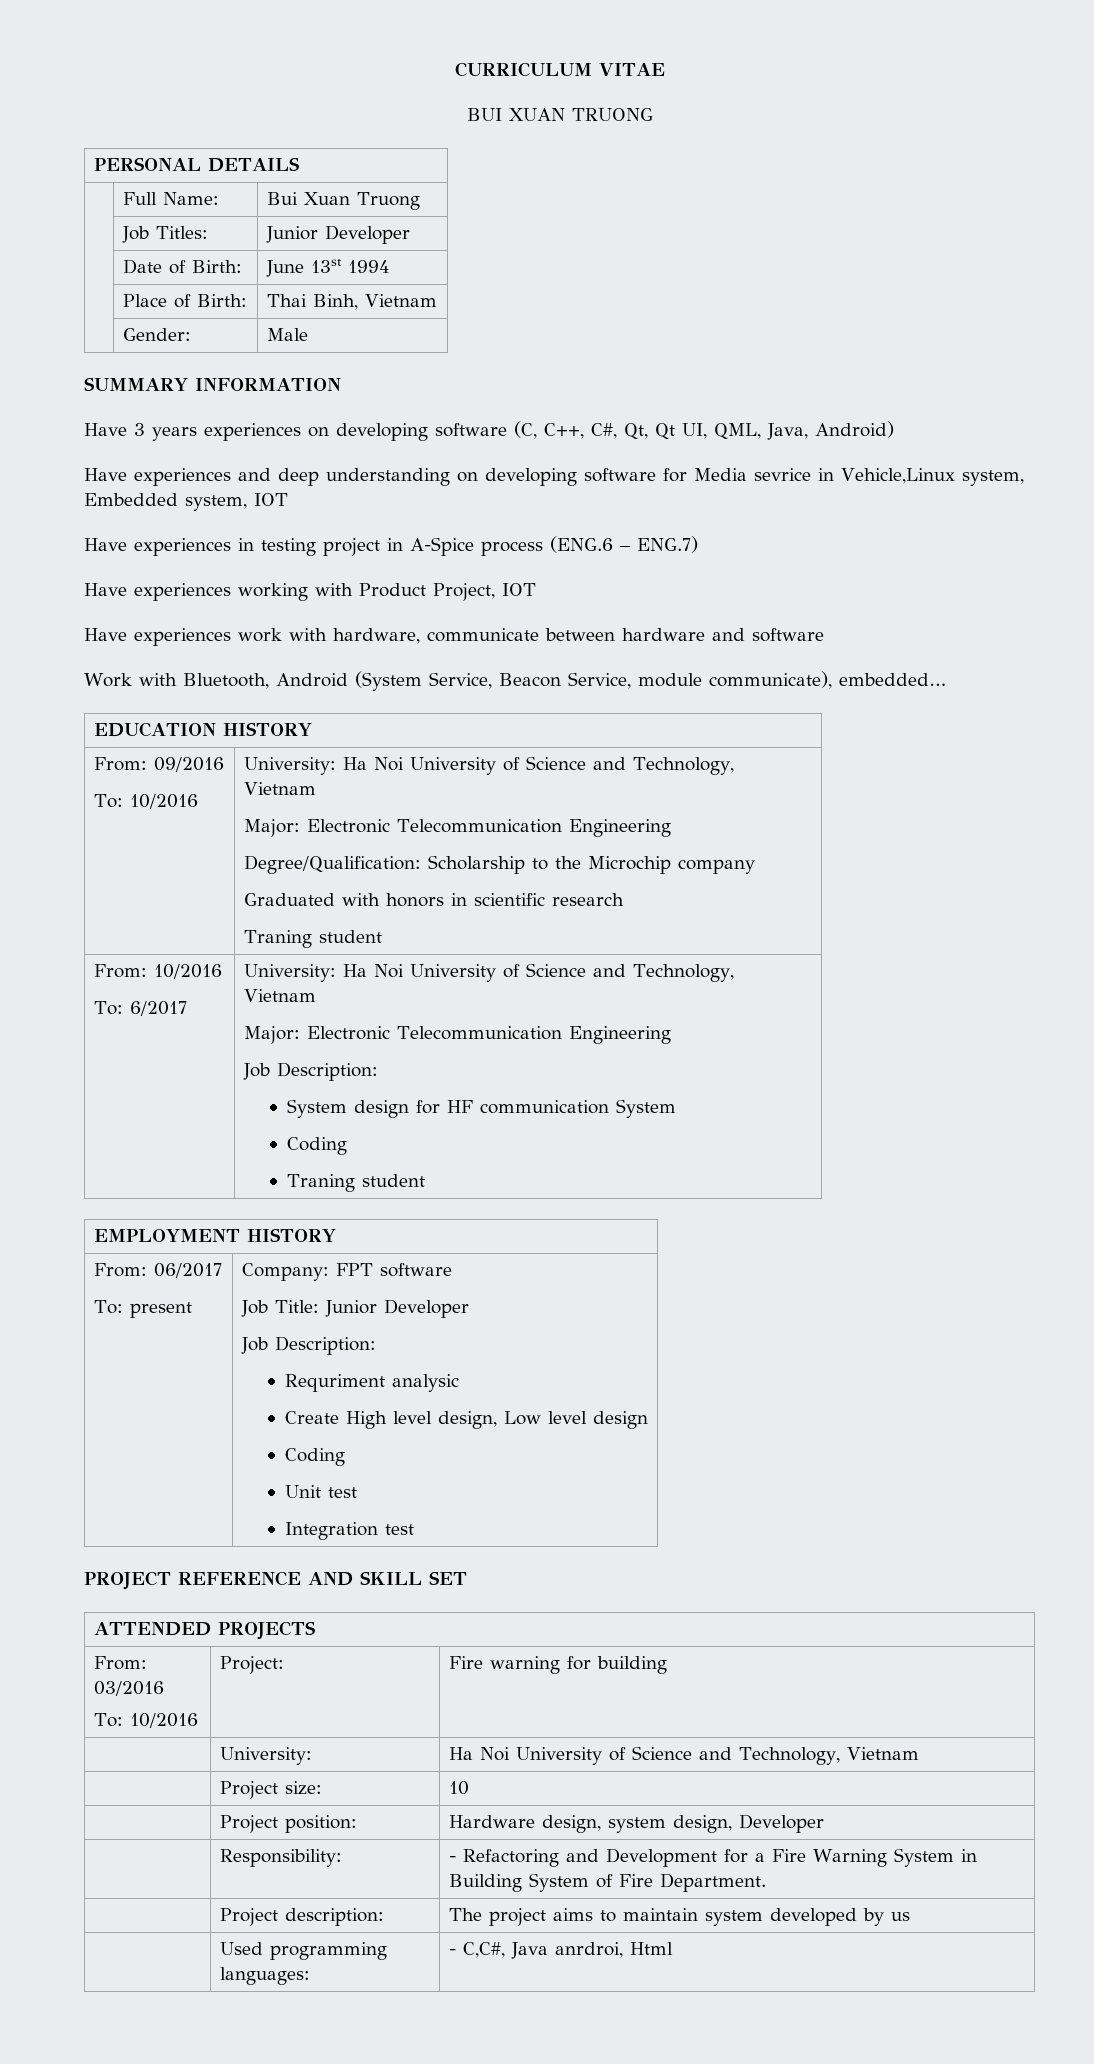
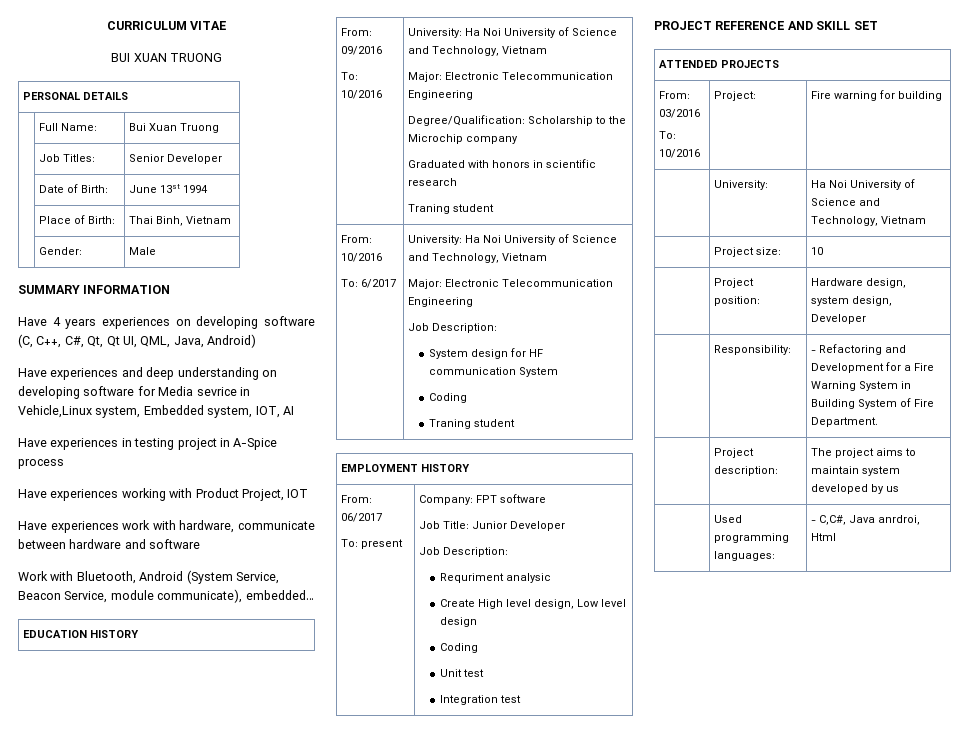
[265,226,318,243] Junior -> [129,154,165,162] Senior
[134,423,145,436] 3 -> [52,317,61,326] 4
[254,493,288,506] IOT -> [255,406,294,418] IOT, AI
[550,536,698,553] (ENG.6 – ENG.7) -> (64, 464) none

